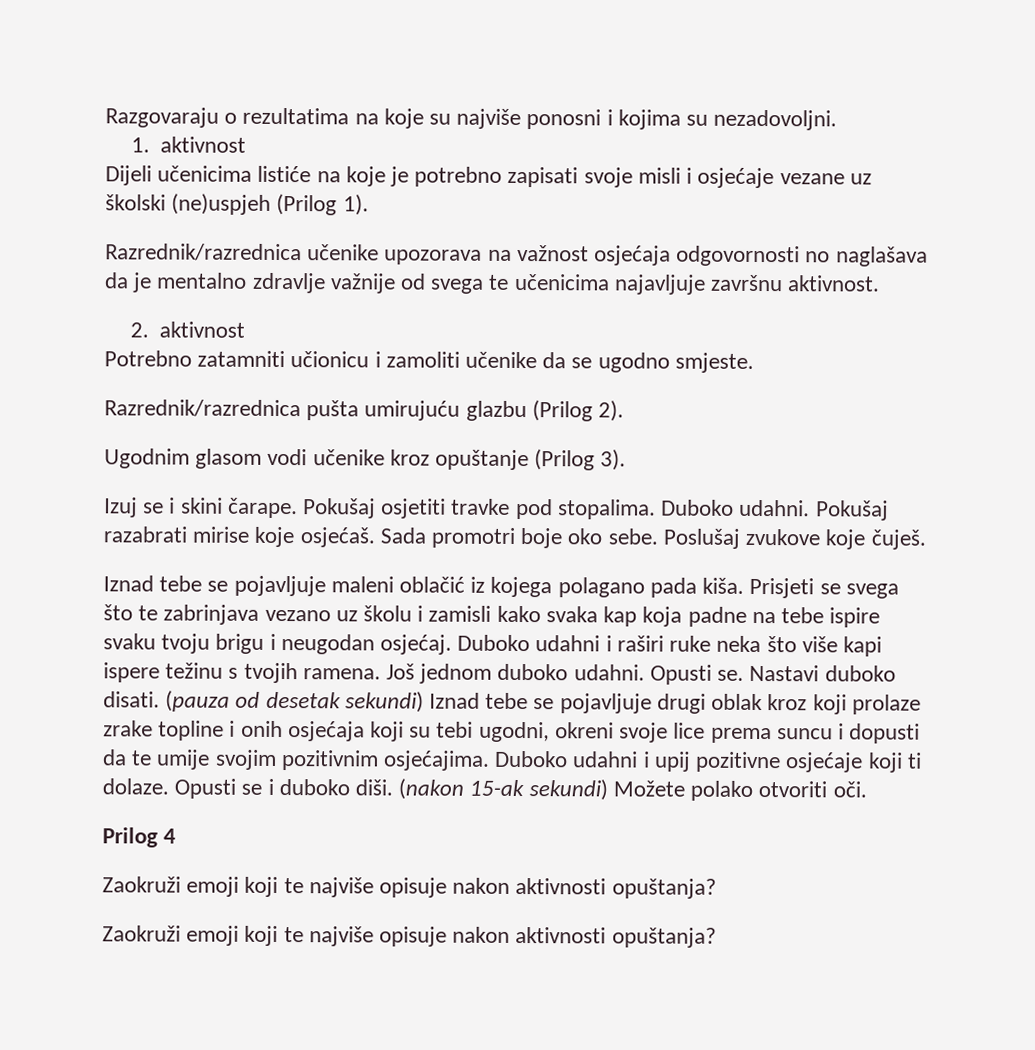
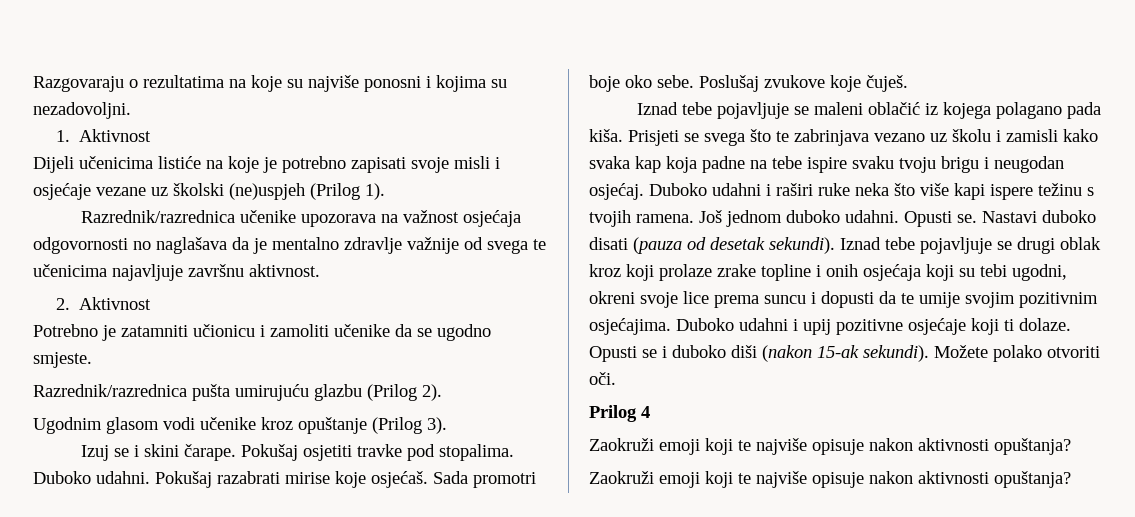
[160,136,247,153] aktivnost -> [79,129,152,142] Aktivnost
[159,321,246,338] aktivnost -> [79,297,152,310] Aktivnost
(192, 358) none -> [102,325,116,341] je
[207,575,326,597] se pojavljuje -> [716,102,809,119] pojavljuje se
[103,691,160,708] disati. -> [589,237,628,250] disati
[344,691,652,714] sekundi) Iznad tebe se pojavljuje -> [769,237,1012,254] sekundi). Iznad tebe pojavljuje se
[355,779,394,796] diši. -> [731,345,757,358] diši
[528,779,608,801] sekundi) -> [863,345,929,362] sekundi).

